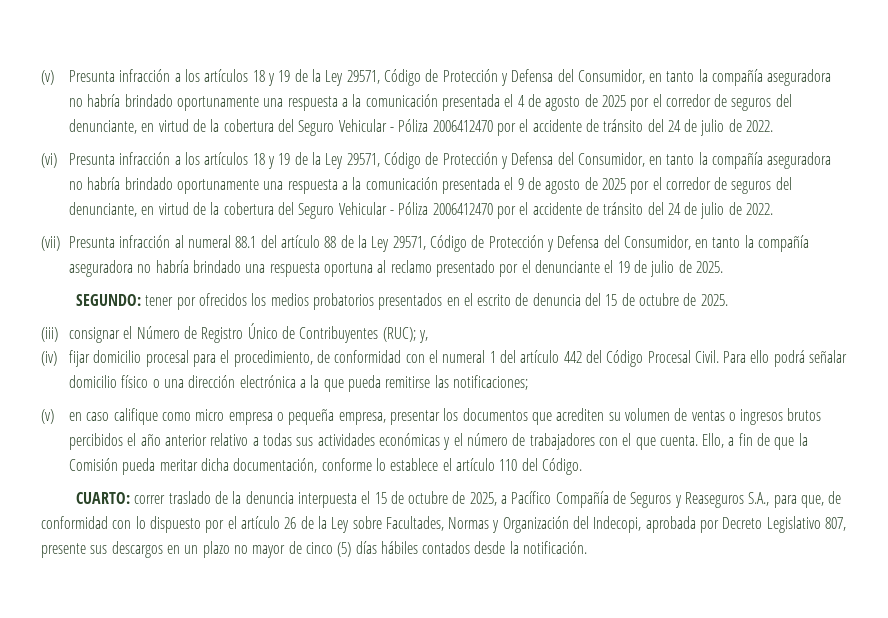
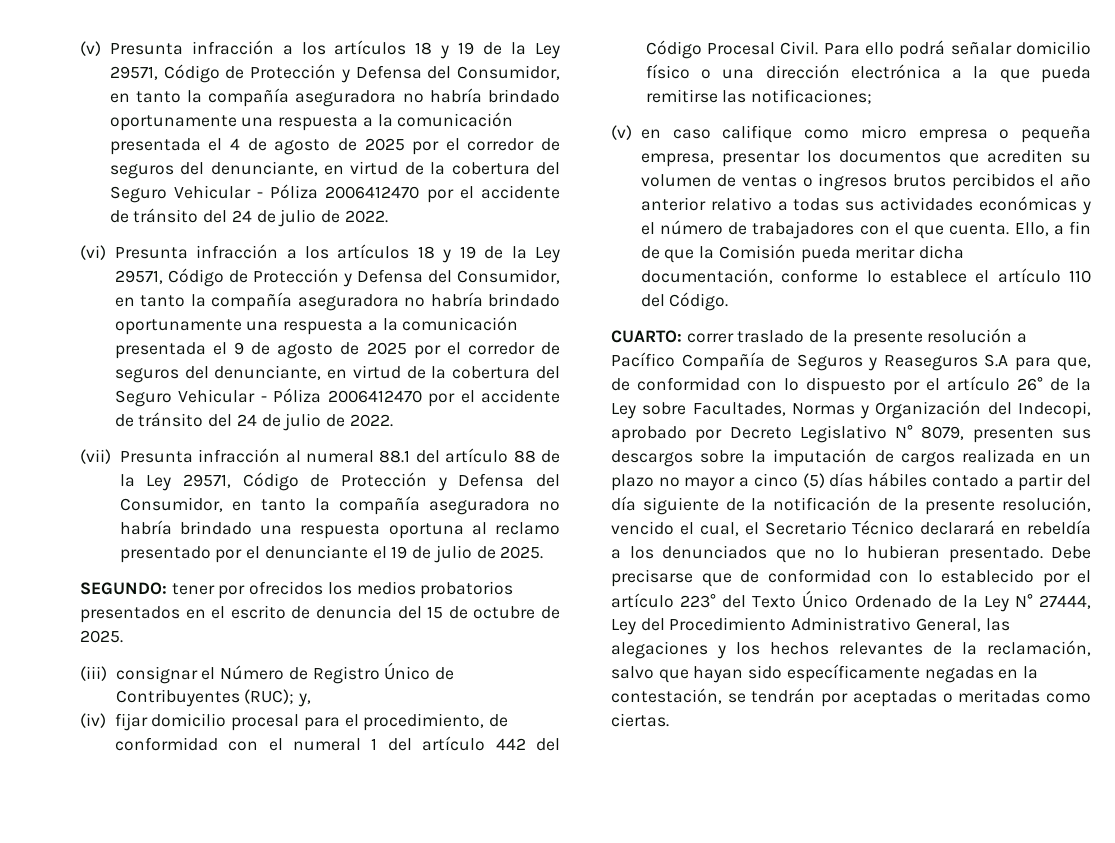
[245,491,497,508] denuncia interpuesta el 15 de octubre de 2025, -> [852,328,1013,347] presente resolución
[748,492,770,506] S.A., -> [984,354,1008,367] S.A
[284,517,297,529] 26 -> [1017,377,1043,391] 26°
[645,516,696,533] aprobada -> [611,426,687,443] aprobado
[825,517,847,531] [41,541,163,558] 807, presente sus descargos -> [895,425,1091,443] [611,448,1035,467] N° 8079, presenten sus descargos sobre la imputación de cargos realizada
[288,541,302,554] de -> [739,477,750,487] a
[422,541,588,554] contados desde la notificación. -> [931,473,1091,491] [611,496,1091,515] [611,520,1091,536] [611,545,1091,563] [611,569,1091,587] [611,590,1091,612] [611,617,1010,635] [611,640,1091,659] [611,664,1039,683] [611,688,1091,707] [611,713,669,727] contado a partir del día siguiente de la notificación de la presente resolución, vencido el cual, el Secretario Técnico declarará en rebeldía a los denunciados que no lo hubieran presentado. Debe precisarse que de conformidad con lo establecido por el artículo 223° del Texto Único Ordenado de la Ley N° 27444, Ley del Procedimiento Administrativo General, las alegaciones y los hechos relevantes de la reclamación, salvo que hayan sido específicamente negadas en la contestación, se tendrán por aceptadas o meritadas como ciertas.

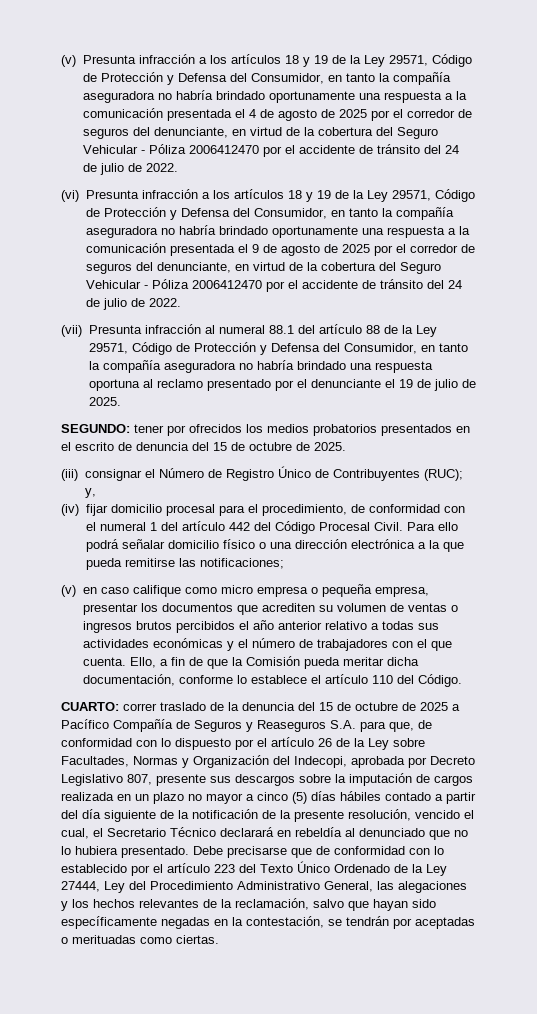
[852,328,1013,347] presente resolución -> [242,702,448,711] denuncia del 15 de octubre de 2025
[984,354,1008,367] S.A -> [330,720,356,729] S.A.
[1017,377,1043,391] 26° -> [318,738,332,747] 26
[611,426,687,443] aprobado -> [351,756,405,768] aprobada
[895,425,1054,443] N° 8079, presenten -> [127,774,206,786] 807, presente
[611,545,767,559] a los denunciados -> [345,828,425,837] al denunciado
[867,545,940,559] hubieran -> [75,846,118,855] hubiera
[680,594,717,608] 223° -> [214,864,235,873] 223
[1014,594,1033,607] N° -> (447, 870) none
[958,689,1041,703] meritadas -> [72,935,136,944] merituadas

